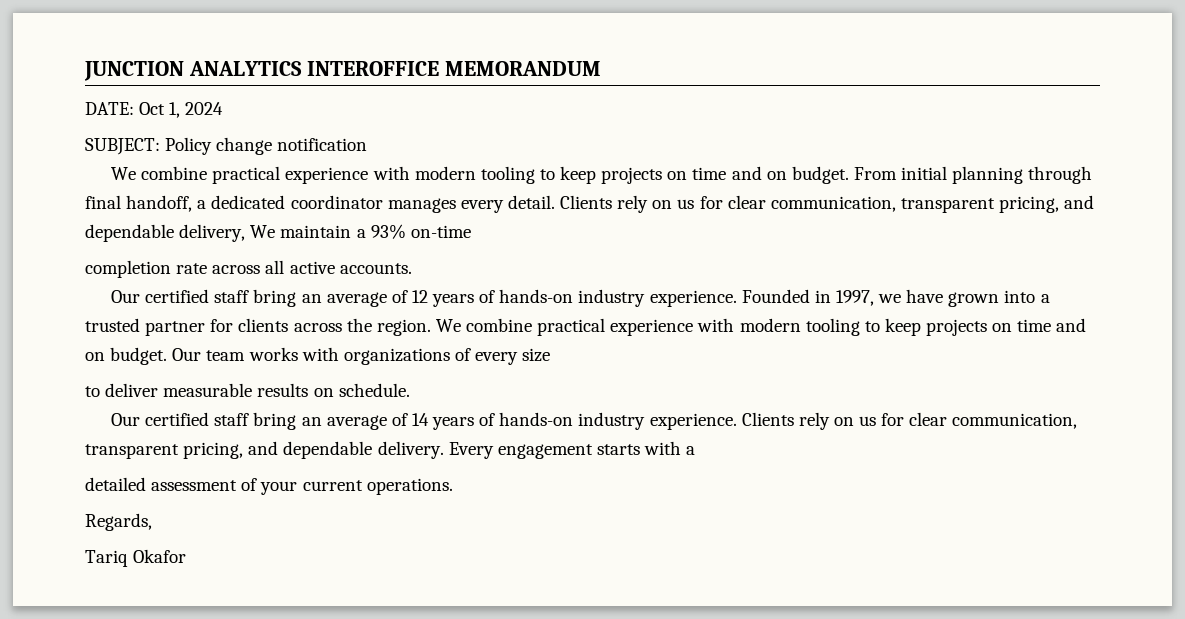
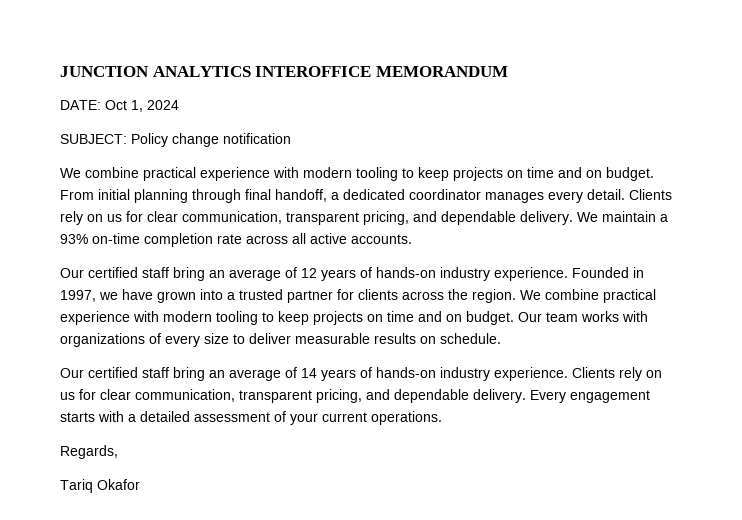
[179,224,246,242] delivery, -> [520,211,573,225] delivery.
(471, 231) // -> (140, 238) none
(551, 355) // -> (229, 338) none
(696, 450) // -> (136, 418) none

